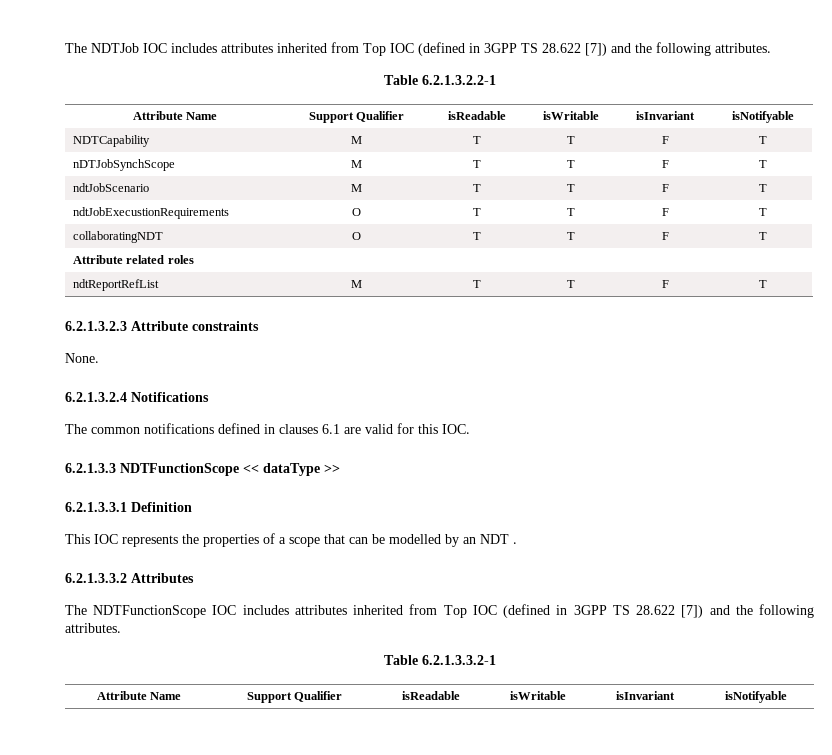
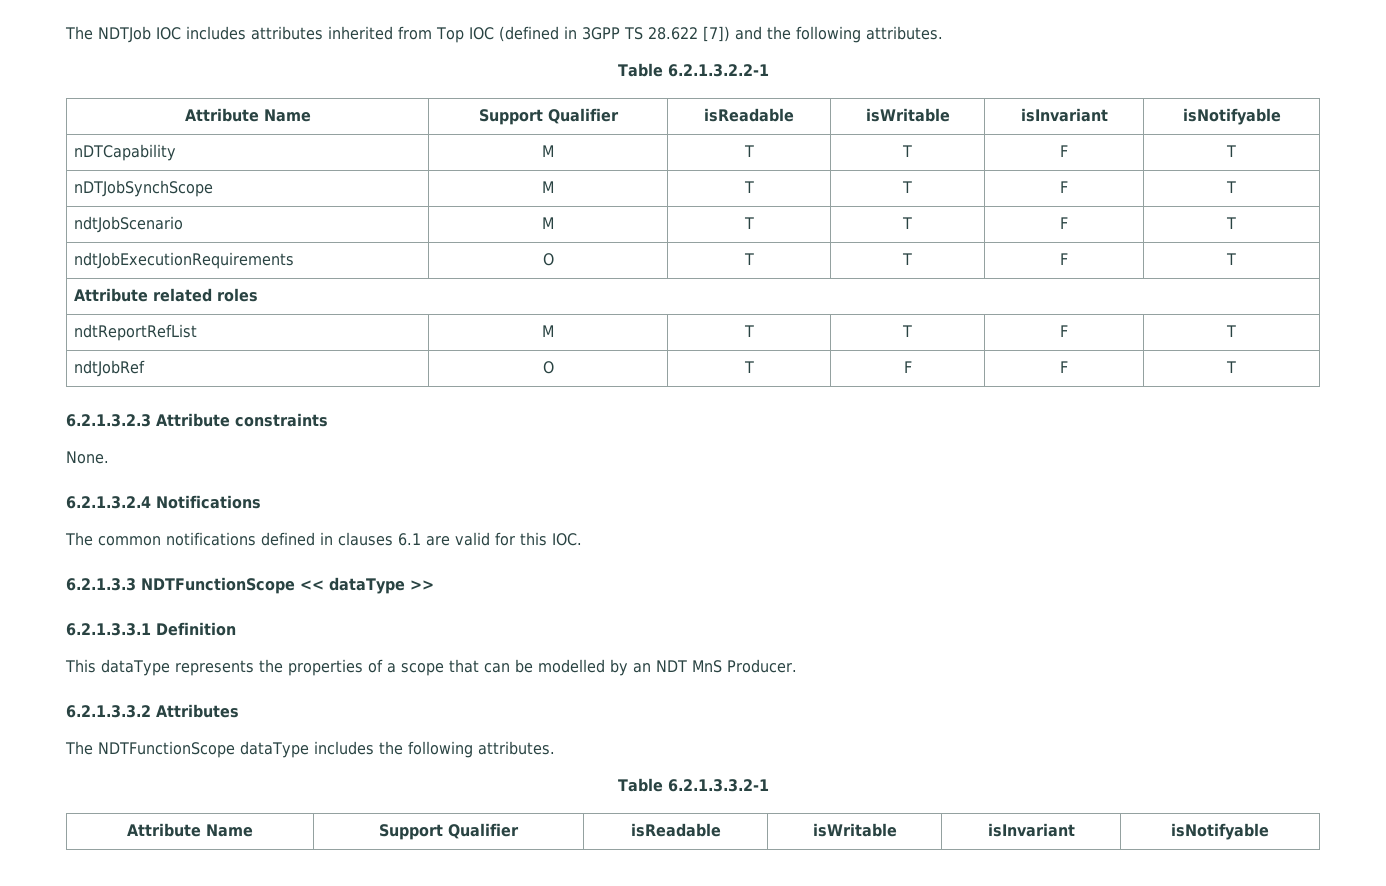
[73,135,151,147] NDTCapability -> [73,144,176,161] nDTCapability
[73,207,230,219] [352,208,361,216] [472,208,481,216] [567,208,575,216] [661,208,669,216] [758,208,767,216] [73,231,164,243] ndtJobExecustionRequirements | O | T | T | F | T // collaboratingNDT -> [73,252,294,269] ndtJobExecutionRequirements
(767, 284) none -> [73,360,145,377] [542,361,554,374] [743,361,754,373] [903,361,912,373] [1060,361,1068,373] [1226,361,1236,373] // ndtJobRef | O | T | F | F | T
[94,534,118,544] IOC -> [101,659,170,676] dataType
[513,542,517,544] . -> [691,659,797,673] MnS Producer.
[212,604,730,618] IOC includes attributes inherited from Top IOC (defined in 3GPP TS 28.622 [7]) and -> [239,741,374,758] dataType includes

